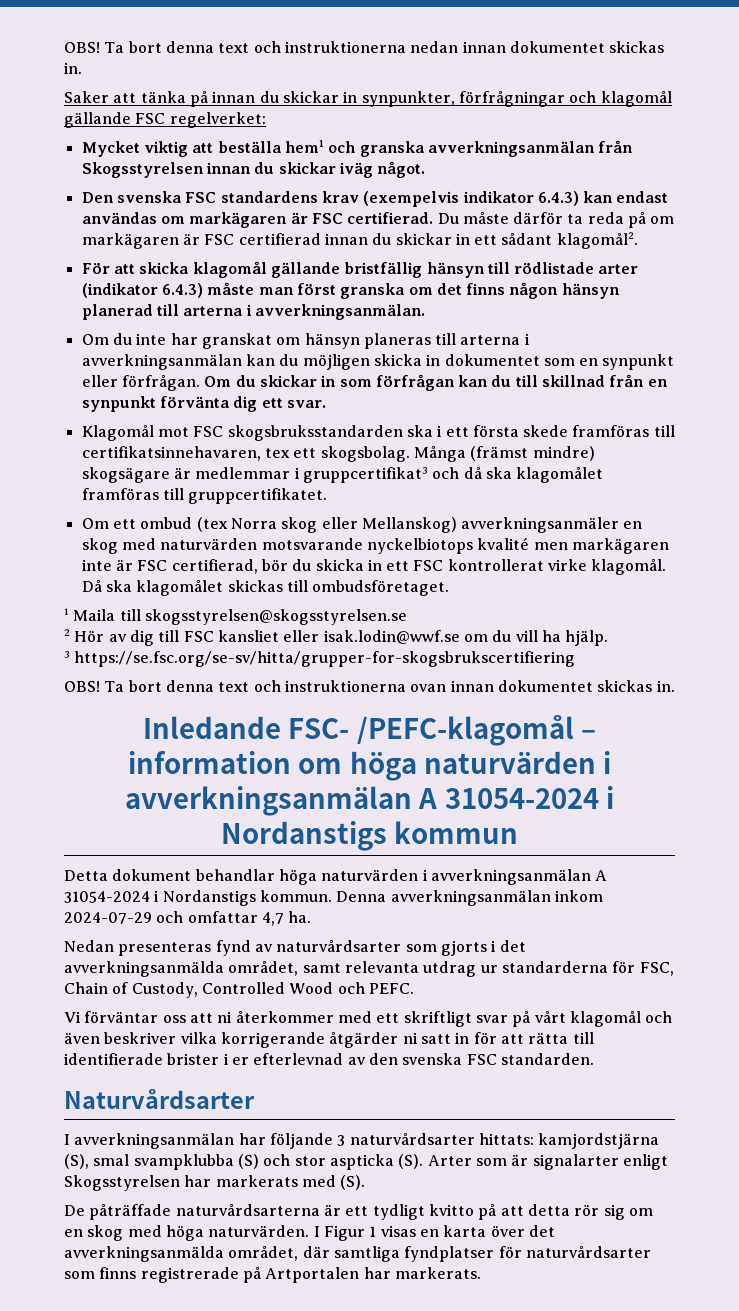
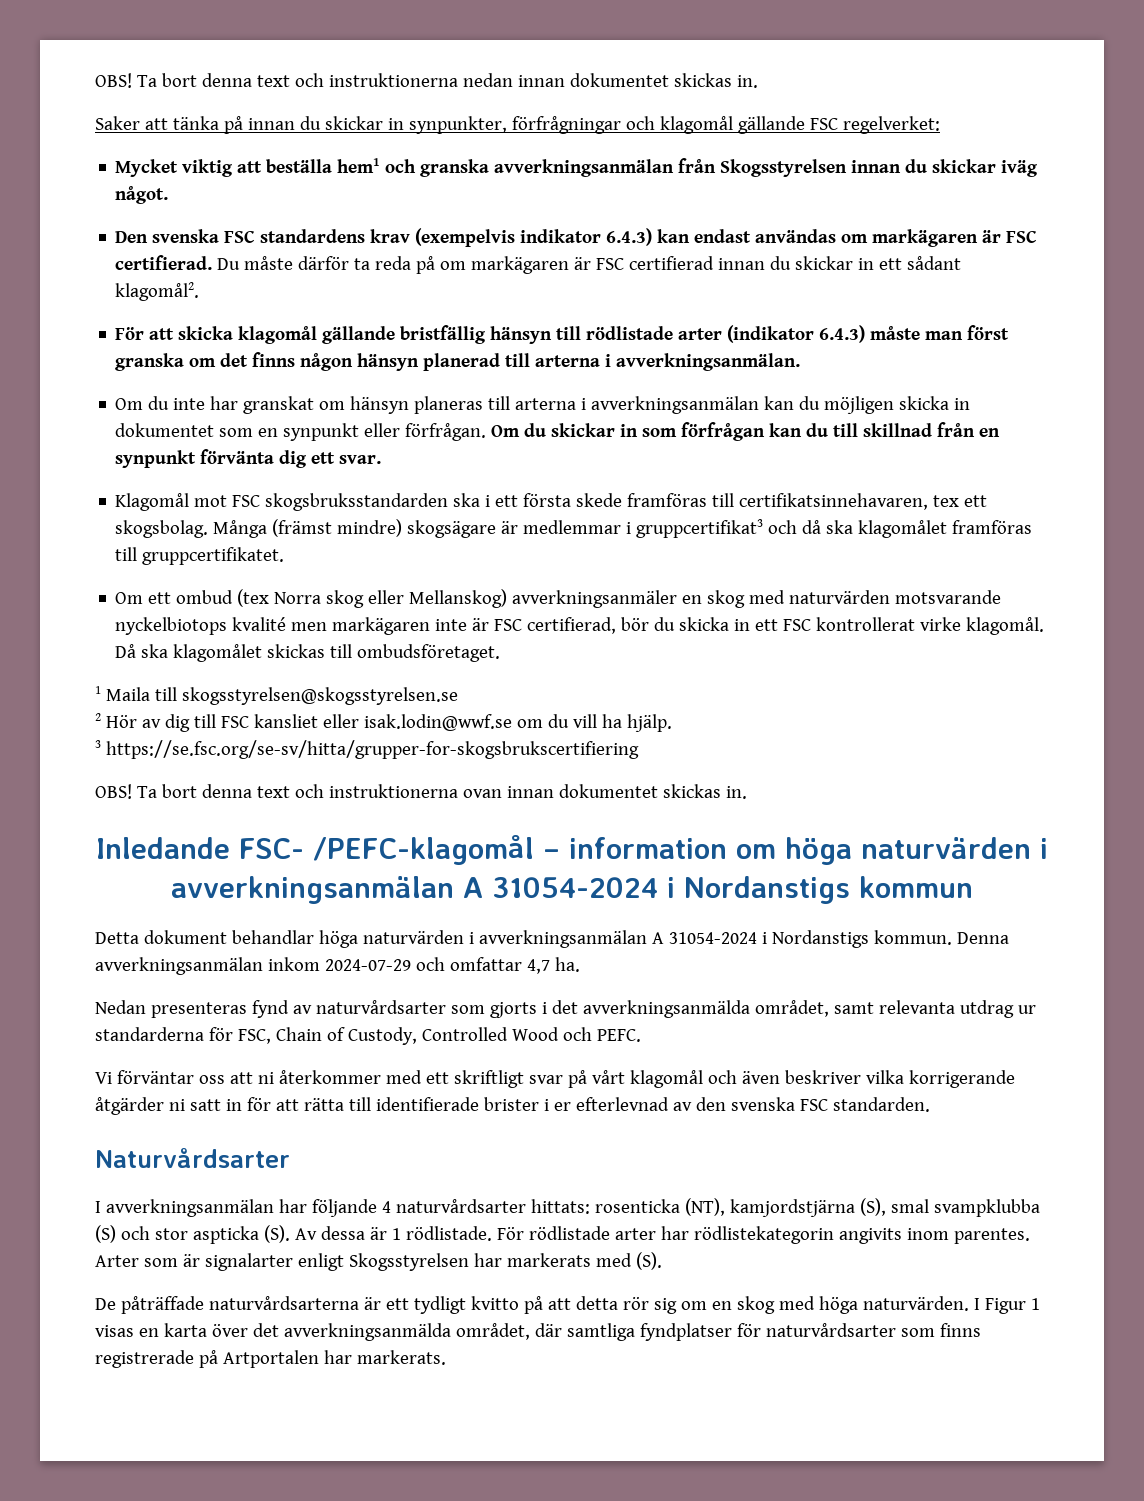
[337,1135,346,1146] 3 -> [381,1201,391,1213] 4
(534, 1139) none -> [594,1198,725,1216] rosenticka (NT),
(424, 1161) none -> [294,1226,1030,1244] Av dessa är 1 rödlistade. För rödlistade arter har rödlistekategorin angivits inom parentes.

